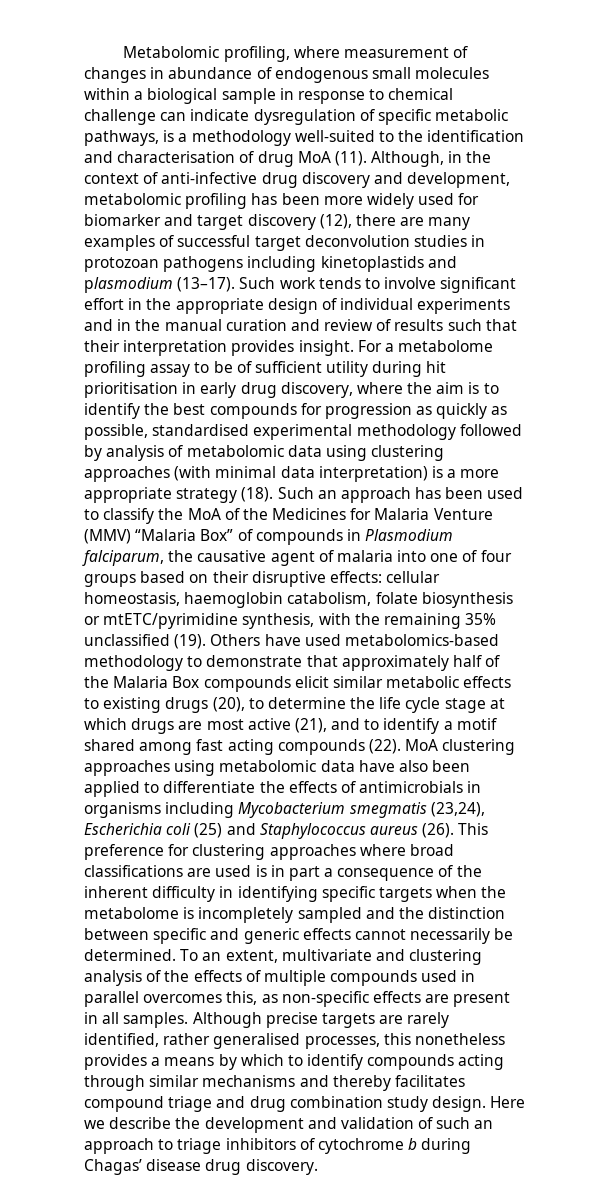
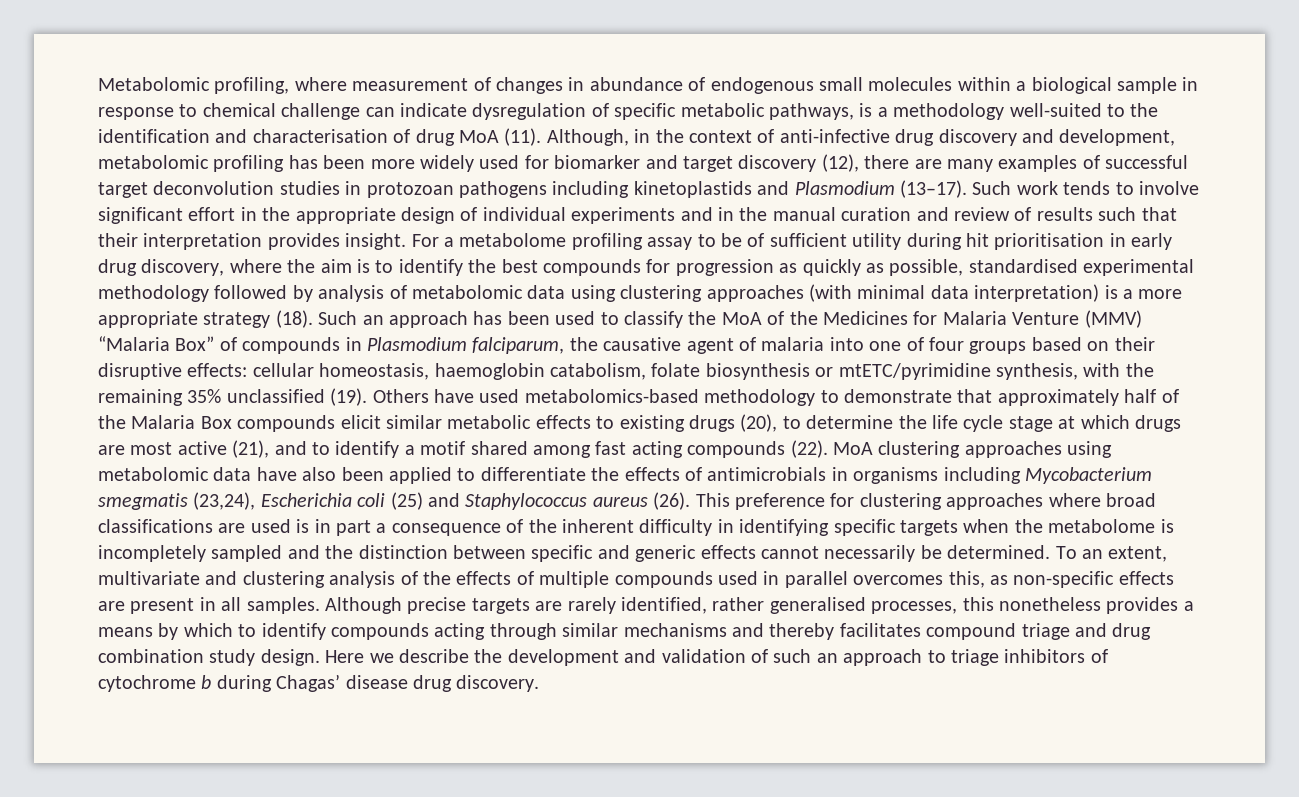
[84,277,173,293] plasmodium -> [794,181,895,195] Plasmodium

